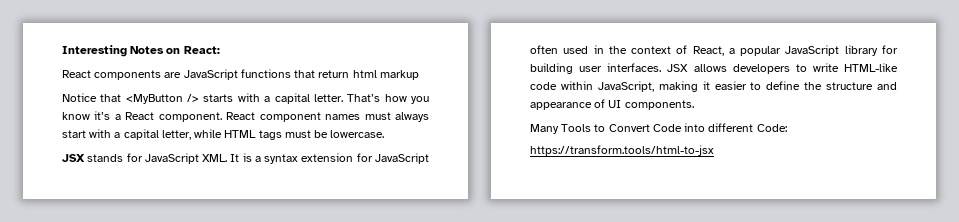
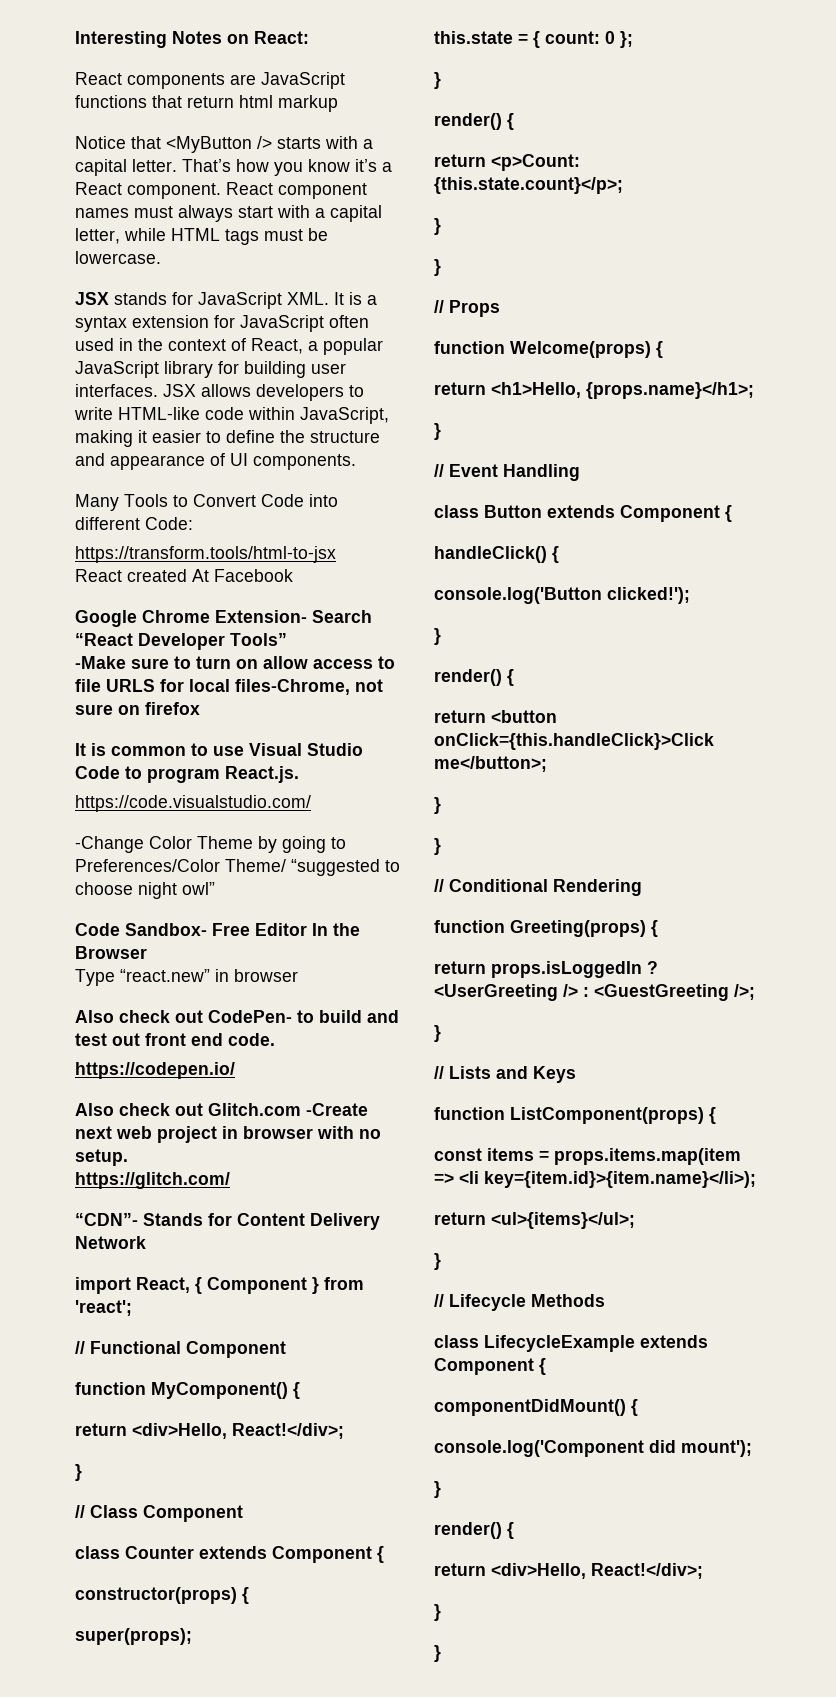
(714, 150) none -> [75,569,293,582] [75,610,372,627] [75,633,287,650] [75,656,395,669] [75,679,383,695] [75,702,200,715] [75,743,363,756] [75,766,299,783] [75,795,311,812] [75,836,346,853] [75,859,400,876] [75,882,215,899] [75,923,360,936] [75,946,147,959] [75,969,298,986] [75,1010,399,1023] [75,1033,275,1046] [75,1062,235,1079] [75,1103,368,1116] [75,1126,381,1143] [75,1149,128,1166] [75,1172,230,1189] [75,1213,380,1230] [75,1236,146,1249] [75,1277,364,1294] [75,1300,132,1316] [75,1341,286,1358] [75,1382,300,1399] [75,1423,344,1439] [75,1464,82,1481] [75,1505,243,1522] [75,1546,384,1563] [75,1587,249,1604] [75,1628,192,1645] [434,31,633,48] [434,72,441,89] [434,113,514,130] [434,154,580,171] [434,177,623,194] [434,218,441,235] [434,259,441,276] [434,300,500,317] [434,341,663,358] [434,382,754,399] [434,423,441,440] [434,464,580,481] [434,505,732,522] [434,546,559,563] [434,587,690,604] [434,628,441,645] [434,669,514,686] [434,710,557,723] [434,733,714,750] [434,756,547,772] [434,797,441,814] [434,838,441,855] [434,879,642,896] [434,920,658,937] [434,961,658,978] [434,984,755,1001] [434,1025,441,1042] [434,1066,576,1083] [434,1107,716,1124] [434,1148,741,1165] [434,1171,756,1188] [434,1212,635,1229] [434,1253,441,1270] [434,1294,605,1311] [434,1335,708,1352] [434,1358,546,1375] [434,1399,638,1416] [434,1440,752,1457] [434,1481,441,1498] [434,1522,514,1539] [434,1563,703,1579] [434,1604,441,1621] [434,1645,441,1662] // React created At Facebook // Google Chrome Extension- Search “React Developer Tools” // -Make sure to turn on allow access to file URLS for local files-Chrome, not sure on firefox // It is common to use Visual Studio Code to program React.js. // https://code.visualstudio.com/ // -Change Color Theme by going to Preferences/Color Theme/ “suggested to choose night owl” // Code Sandbox- Free Editor In the Browser // Type “react.new” in browser // Also check out CodePen- to build and test out front end code. // https://codepen.io/ // Also check out Glitch.com -Create next web project in browser with no setup. // https://glitch.com/ // “CDN”- Stands for Content Delivery Network // import React, { Component } from 'react'; // // Functional Component // function MyComponent() { // return <div>Hello, React!</div>; // } // // Class Component // class Counter extends Component { // constructor(props) { // super(props); // this.state = { count: 0 }; // } // render() { // return <p>Count: {this.state.count}</p>; // } // } // // Props // function Welcome(props) { // return <h1>Hello, {props.name}</h1>; // } // // Event Handling // class Button extends Component { // handleClick() { // console.log('Button clicked!'); // } // render() { // return <button onClick={this.handleClick}>Click me</button>; // } // } // // Conditional Rendering // function Greeting(props) { // return props.isLoggedIn ? <UserGreeting /> : <GuestGreeting />; // } // // Lists and Keys // function ListComponent(props) { // const items = props.items.map(item => <li key={item.id}>{item.name}</li>); // return <ul>{items}</ul>; // } // // Lifecycle Methods // class LifecycleExample extends Component { // componentDidMount() { // console.log('Component did mount'); // } // render() { // return <div>Hello, React!</div>; // } // }

